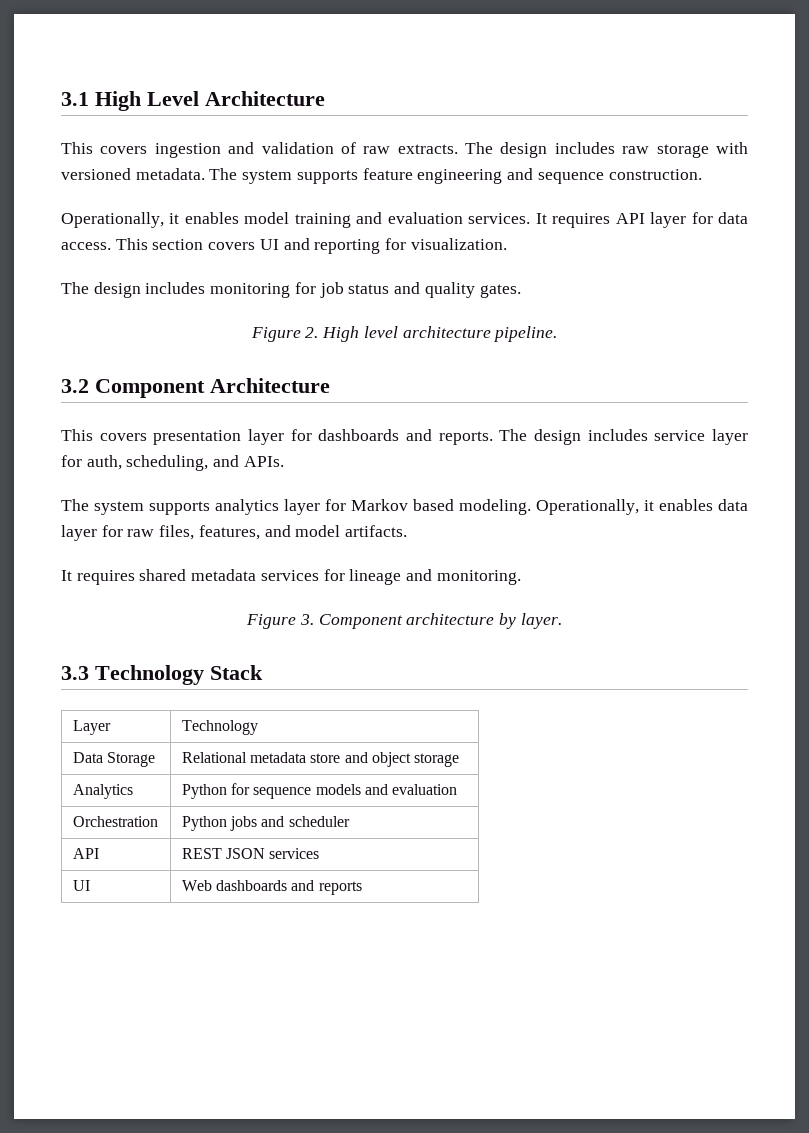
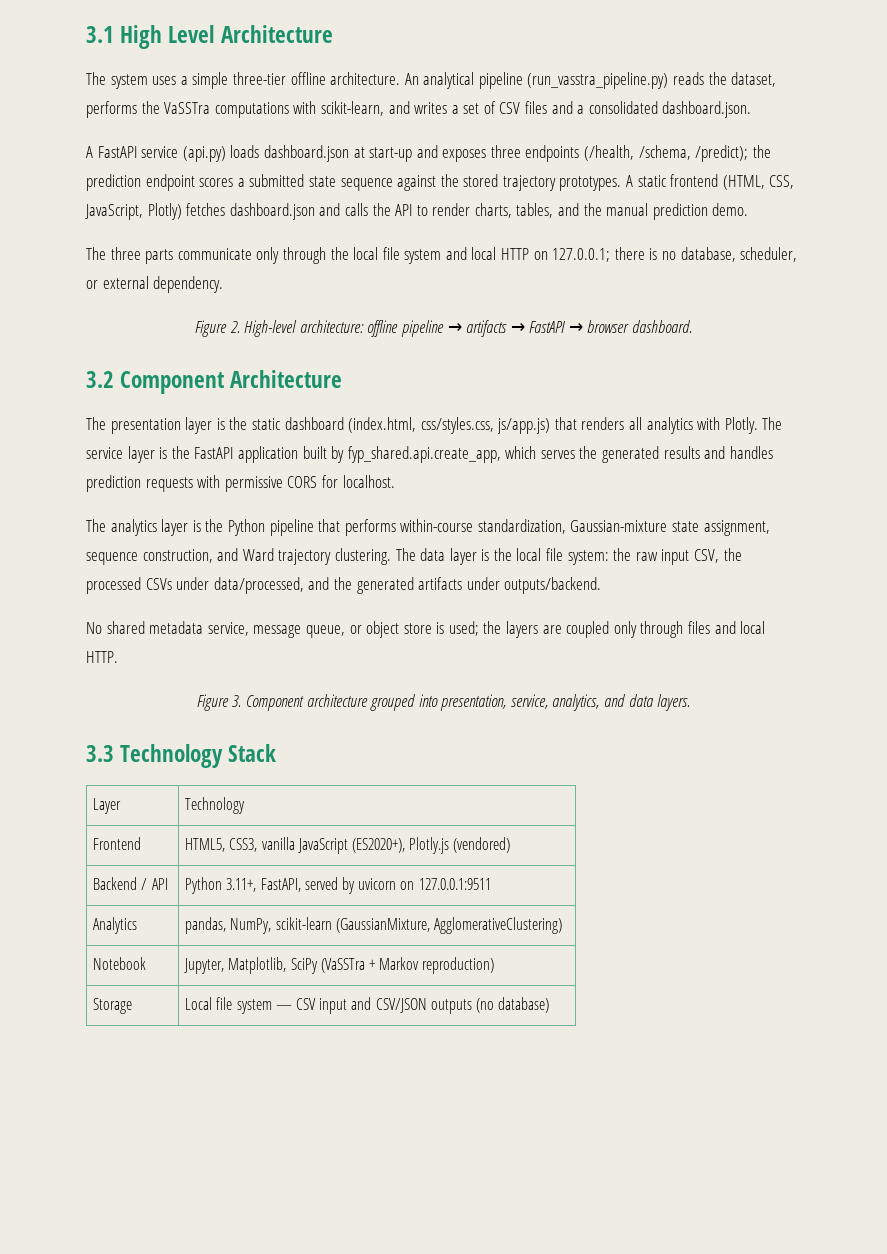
[61,142,749,158] [61,168,702,184] [61,212,748,228] [61,238,507,254] [61,282,521,298] [250,326,558,342] [61,378,330,398] [61,429,748,445] [61,455,284,471] [61,499,748,515] [61,525,408,541] [61,569,521,585] [246,613,562,629] This covers ingestion and validation of raw extracts. The design includes raw storage with versioned metadata. The system supports feature engineering and sequence construction. // Operationally, it enables model training and evaluation services. It requires API layer for data access. This section covers UI and reporting for visualization. // The design includes monitoring for job status and quality gates. // Figure 2. High level architecture pipeline. // 3.2 Component Architecture // This covers presentation layer for dashboards and reports. The design includes service layer for auth, scheduling, and APIs. // The system supports analytics layer for Markov based modeling. Operationally, it enables data layer for raw files, features, and model artifacts. // It requires shared metadata services for lineage and monitoring. // Figure 3. Component architecture by layer. -> [86,72,777,89] [86,101,752,118] [86,145,771,162] [86,174,795,191] [85,203,749,220] [86,247,798,264] [86,276,224,293] [194,320,693,337] [86,370,343,394] [86,417,783,434] [86,446,773,463] [86,475,395,492] [86,519,770,536] [86,548,742,565] [86,577,602,594] [86,621,766,638] [86,651,118,663] [196,694,691,711] The system uses a simple three-tier offline architecture. An analytical pipeline (run_vasstra_pipeline.py) reads the dataset, performs the VaSSTra computations with scikit-learn, and writes a set of CSV files and a consolidated dashboard.json. // A FastAPI service (api.py) loads dashboard.json at start-up and exposes three endpoints (/health, /schema, /predict); the prediction endpoint scores a submitted state sequence against the stored trajectory prototypes. A static frontend (HTML, CSS, JavaScript, Plotly) fetches dashboard.json and calls the API to render charts, tables, and the manual prediction demo. // The three parts communicate only through the local file system and local HTTP on 127.0.0.1; there is no database, scheduler, or external dependency. // Figure 2. High-level architecture: offline pipeline → artifacts → FastAPI → browser dashboard. // 3.2 Component Architecture // The presentation layer is the static dashboard (index.html, css/styles.css, js/app.js) that renders all analytics with Plotly. The service layer is the FastAPI application built by fyp_shared.api.create_app, which serves the generated results and handles prediction requests with permissive CORS for localhost. // The analytics layer is the Python pipeline that performs within-course standardization, Gaussian-mixture state assignment, sequence construction, and Ward trajectory clustering. The data layer is the local file system: the raw input CSV, the processed CSVs under data/processed, and the generated artifacts under outputs/backend. // No shared metadata service, message queue, or object store is used; the layers are coupled only through files and local HTTP. // Figure 3. Component architecture grouped into presentation, service, analytics, and data layers.
[72,752,155,767] [181,752,460,767] [72,784,133,799] [181,783,458,799] [72,816,158,827] [181,816,350,831] [72,848,99,859] [181,848,320,859] [72,880,90,891] [181,880,362,895] Data Storage | Relational metadata store and object storage // Analytics | Python for sequence models and evaluation // Orchestration | Python jobs and scheduler // API | REST JSON services // UI | Web dashboards and reports -> [93,837,142,850] [185,837,511,854] [93,877,168,890] [185,877,491,894] [93,917,138,934] [185,917,563,934] [93,957,147,970] [184,957,495,974] [93,998,133,1014] [185,997,550,1014] Frontend | HTML5, CSS3, vanilla JavaScript (ES2020+), Plotly.js (vendored) // Backend / API | Python 3.11+, FastAPI, served by uvicorn on 127.0.0.1:9511 // Analytics | pandas, NumPy, scikit-learn (GaussianMixture, AgglomerativeClustering) // Notebook | Jupyter, Matplotlib, SciPy (VaSSTra + Markov reproduction) // Storage | Local file system — CSV input and CSV/JSON outputs (no database)

